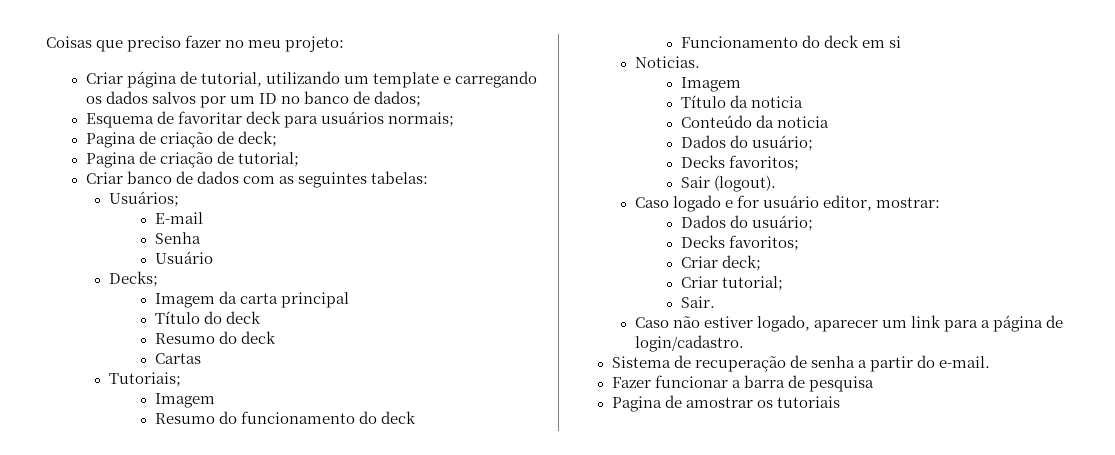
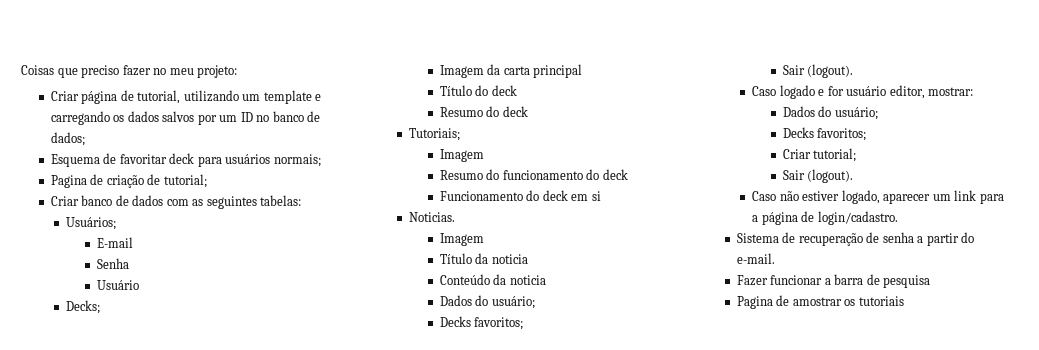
[85,131,277,148] // Pagina de criação de deck; -> (321, 160) none
[154,353,201,364] // Cartas -> (528, 111) none
[680,255,761,271] // Criar deck; -> (867, 134) none
[680,296,715,308] Sair. -> [782,169,854,183] Sair (logout).

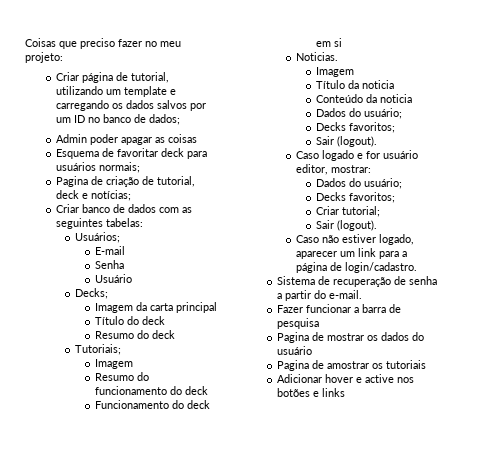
(85, 139) none -> [55,134,197,145] // Admin poder apagar as coisas
[163,174,207,188] tutorial; -> [156,176,195,187] [55,190,131,201] tutorial, deck e notícias;
(931, 281) none -> [276,332,424,343] [276,346,312,355] // Pagina de mostrar os dados do usuário
(904, 301) none -> [276,374,414,383] [276,388,345,397] // Adicionar hover e active nos botões e links

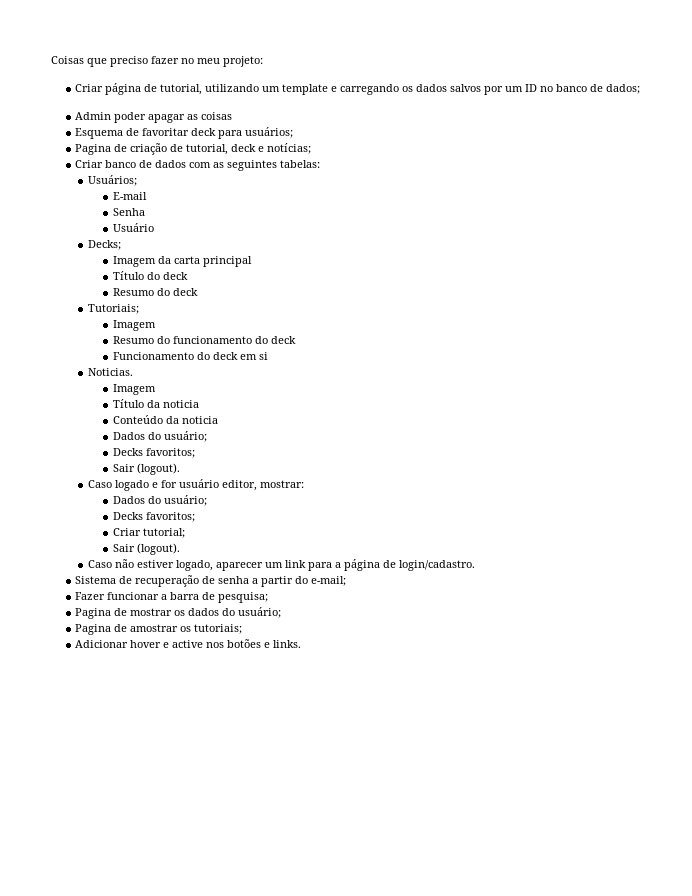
[55,162,140,173] usuários normais; -> [245,127,294,138] usuários;
[328,290,362,299] e-mail. -> [311,576,347,586] e-mail;
[276,318,319,329] pesquisa -> [218,592,269,603] pesquisa;
[276,346,312,355] usuário -> [238,607,282,618] usuário;
[385,360,426,369] tutoriais -> [194,624,243,634] tutoriais;
[321,388,345,397] links -> [273,640,302,648] links.

